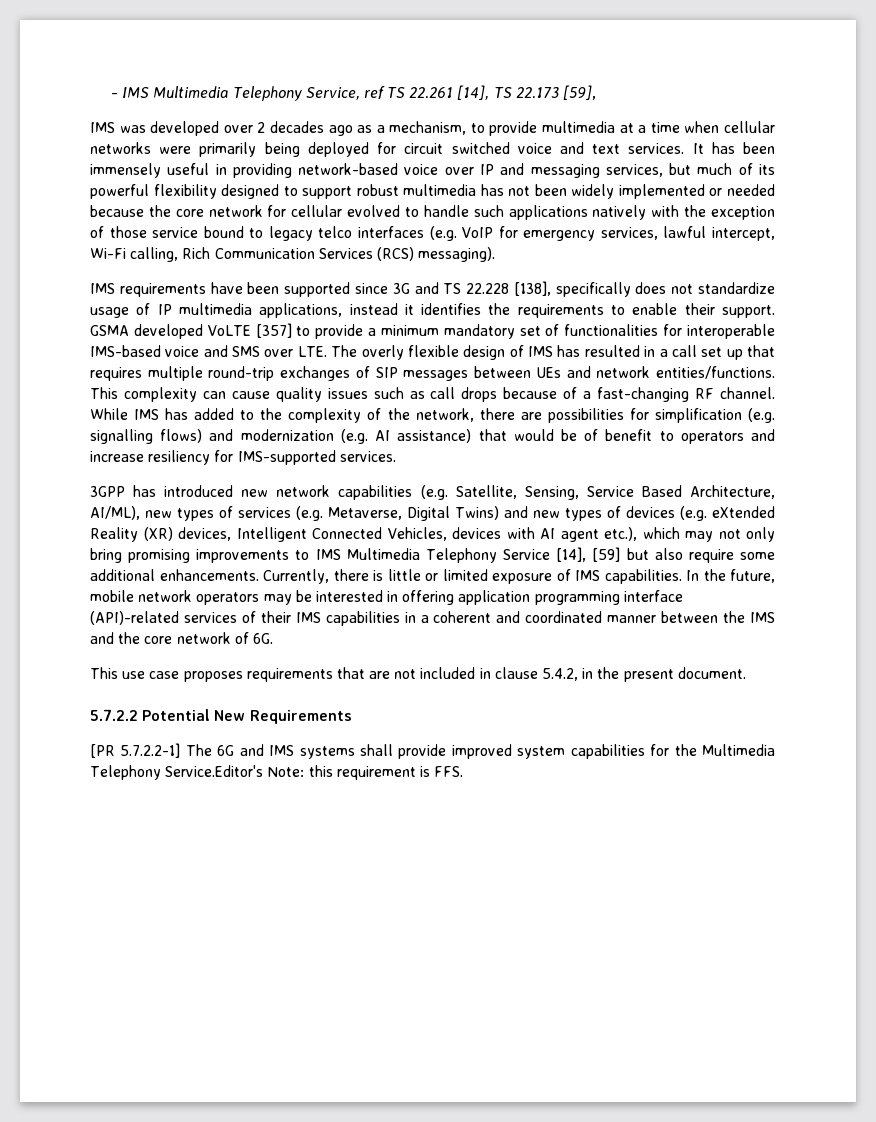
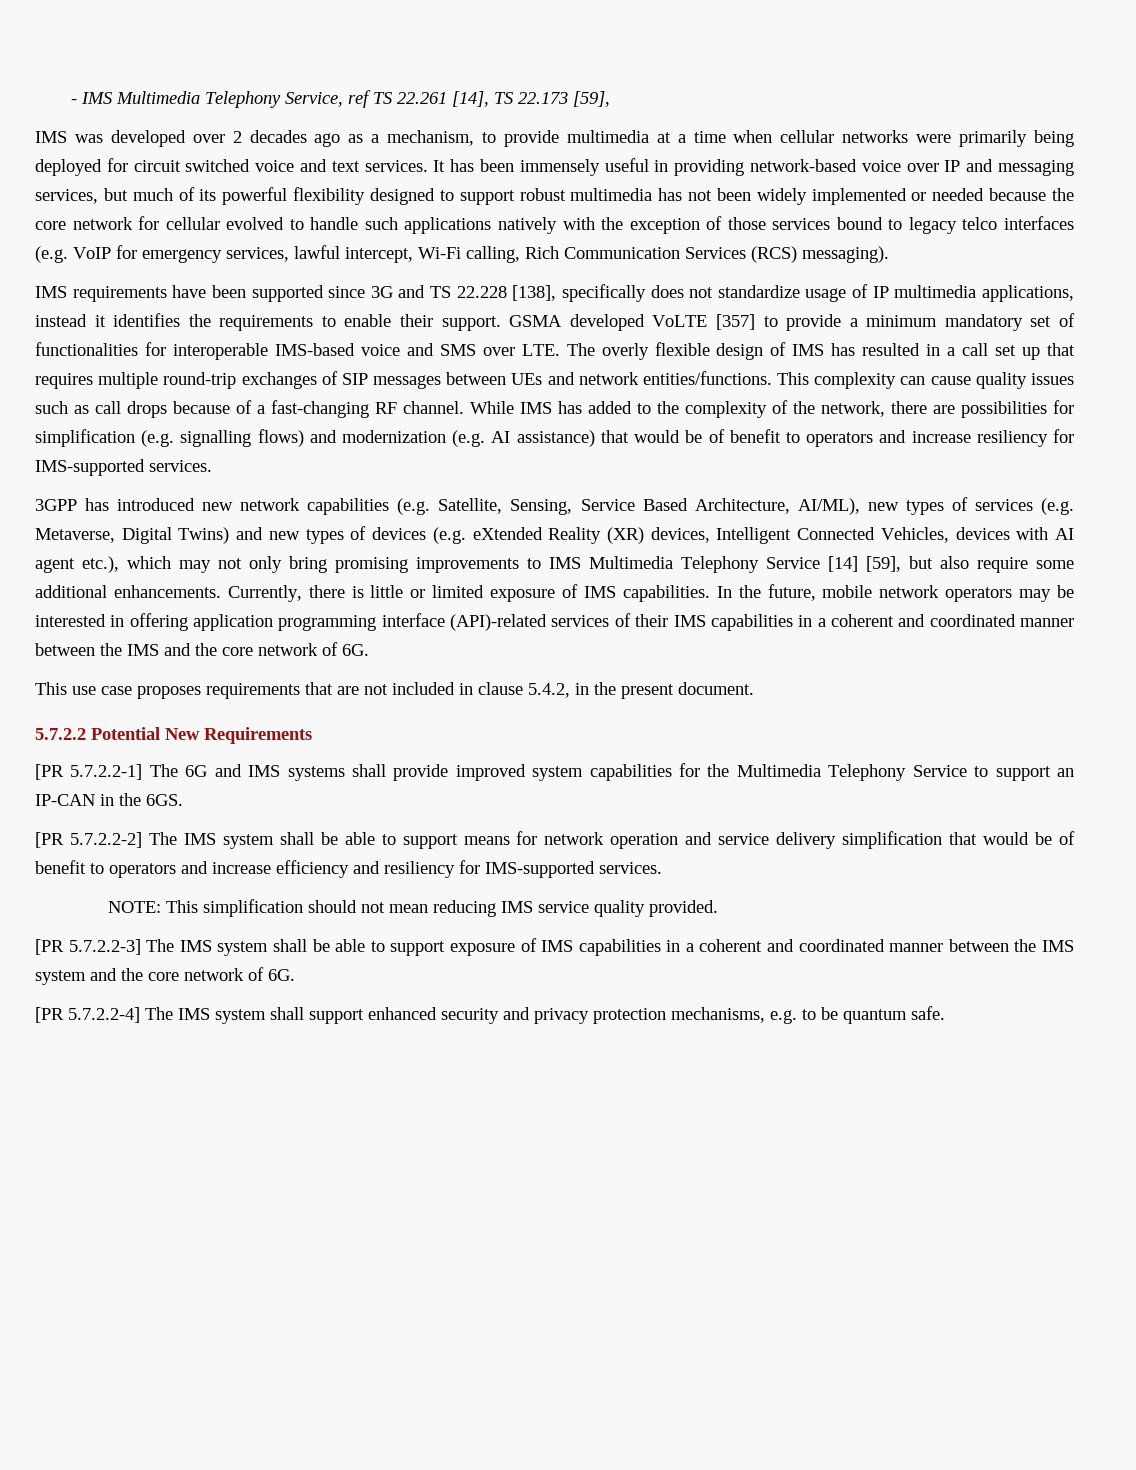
[152,227,199,238] service -> [772,218,831,230] services
[556,547,621,562] [14], [59] -> [828,556,901,572] [14] [59],
[165,765,464,780] Service.Editor's Note: this requirement is FFS. -> [912,765,1075,781] [35,793,183,806] [35,831,1076,849] [35,860,662,878] [107,899,718,917] [35,938,1075,956] [35,967,295,985] [35,1006,945,1024] Service to support an IP-CAN in the 6GS. // [PR 5.7.2.2-2] The IMS system shall be able to support means for network operation and service delivery simplification that would be of benefit to operators and increase efficiency and resiliency for IMS-supported services. // NOTE: This simplification should not mean reducing IMS service quality provided. // [PR 5.7.2.2-3] The IMS system shall be able to support exposure of IMS capabilities in a coherent and coordinated manner between the IMS system and the core network of 6G. // [PR 5.7.2.2-4] The IMS system shall support enhanced security and privacy protection mechanisms, e.g. to be quantum safe.

